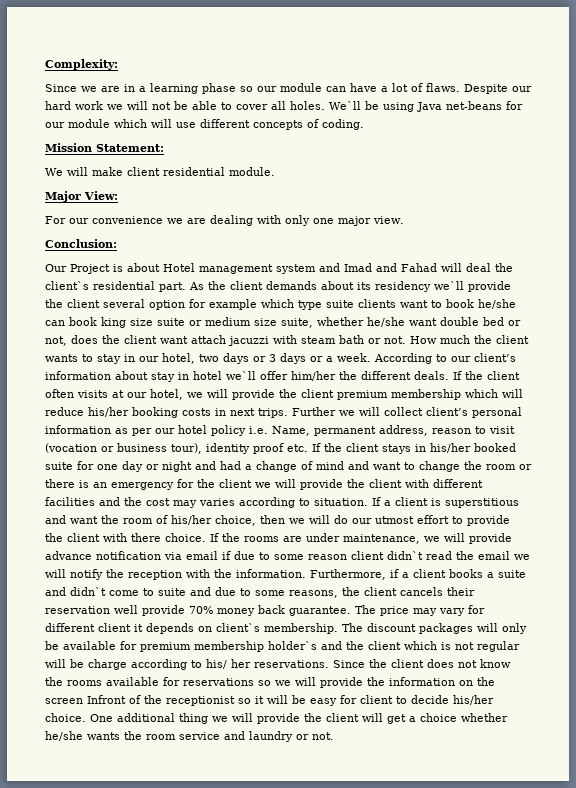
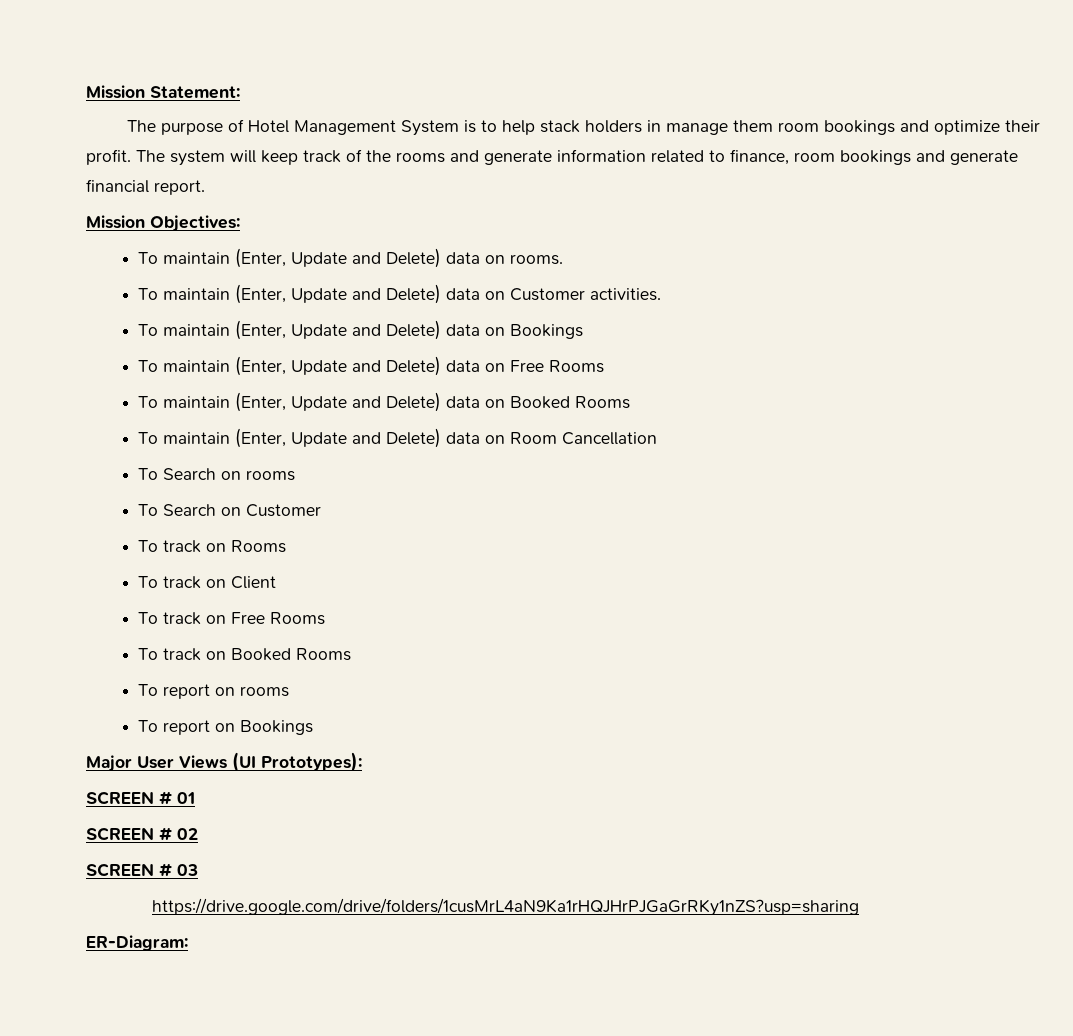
[45,59,118,70] [45,83,532,94] [45,101,523,112] [45,119,364,130] [45,143,164,152] [45,167,275,176] [45,191,118,202] [45,215,404,226] [45,239,117,248] [45,263,513,274] [45,281,511,292] [45,299,516,310] [45,317,521,328] [45,335,529,346] [45,353,516,364] [45,371,520,382] [45,389,523,400] [45,407,522,418] [45,425,515,436] [45,443,516,454] [45,461,532,472] [45,479,483,490] [45,497,519,508] [45,515,510,526] [45,533,512,544] [45,551,530,560] [45,569,526,580] [45,587,475,598] [45,605,485,616] [45,623,527,634] [45,641,520,652] [45,659,511,670] [45,677,495,688] [45,695,494,706] [45,713,508,724] [45,731,334,742] Complexity: // Since we are in a learning phase so our module can have a lot of flaws. Despite our hard work we will not be able to cover all holes. We`ll be using Java net-beans for our module which will use different concepts of coding. // Mission Statement: // We will make client residential module. // Major View: // For our convenience we are dealing with only one major view. // Conclusion: // Our Project is about Hotel management system and Imad and Fahad will deal the client`s residential part. As the client demands about its residency we`ll provide the client several option for example which type suite clients want to book he/she can book king size suite or medium size suite, whether he/she want double bed or not, does the client want attach jacuzzi with steam bath or not. How much the client wants to stay in our hotel, two days or 3 days or a week. According to our client’s information about stay in hotel we`ll offer him/her the different deals. If the client often visits at our hotel, we will provide the client premium membership which will reduce his/her booking costs in next trips. Further we will collect client’s personal information as per our hotel policy i.e. Name, permanent address, reason to visit (vocation or business tour), identity proof etc. If the client stays in his/her booked suite for one day or night and had a change of mind and want to change the room or there is an emergency for the client we will provide the client with different facilities and the cost may varies according to situation. If a client is superstitious and want the room of his/her choice, then we will do our utmost effort to provide the client with there choice. If the rooms are under maintenance, we will provide advance notification via email if due to some reason client didn`t read the email we will notify the reception with the information. Furthermore, if a client books a suite and didn`t come to suite and due to some reasons, the client cancels their reservation well provide 70% money back guarantee. The price may vary for different client it depends on client`s membership. The discount packages will only be available for premium membership holder`s and the client which is not regular will be charge according to his/ her reservations. Since the client does not know the rooms available for reservations so we will provide the information on the screen Infront of the receptionist so it will be easy for client to decide his/her choice. One additional thing we will provide the client will get a choice whether he/she wants the room service and laundry or not. -> [86,85,240,99] [127,119,1041,136] [86,149,1018,166] [86,179,205,195] [86,215,240,232] [138,248,564,268] [138,284,662,304] [138,320,584,340] [138,356,605,376] [138,392,631,412] [138,428,658,448] [138,468,296,481] [138,504,322,517] [138,540,287,553] [138,576,277,589] [138,612,326,625] [138,648,352,661] [138,684,290,699] [138,720,314,735] [86,752,362,772] [86,791,195,805] [86,827,198,841] [86,863,198,877] [152,898,860,916] [86,935,188,951] Mission Statement: // The purpose of Hotel Management System is to help stack holders in manage them room bookings and optimize their profit. The system will keep track of the rooms and generate information related to finance, room bookings and generate financial report. // Mission Objectives: // To maintain (Enter, Update and Delete) data on rooms. // To maintain (Enter, Update and Delete) data on Customer activities. // To maintain (Enter, Update and Delete) data on Bookings // To maintain (Enter, Update and Delete) data on Free Rooms // To maintain (Enter, Update and Delete) data on Booked Rooms // To maintain (Enter, Update and Delete) data on Room Cancellation // To Search on rooms // To Search on Customer // To track on Rooms // To track on Client // To track on Free Rooms // To track on Booked Rooms // To report on rooms // To report on Bookings // Major User Views (UI Prototypes): // SCREEN # 01 // SCREEN # 02 // SCREEN # 03 // https://drive.google.com/drive/folders/1cusMrL4aN9Ka1rHQJHrPJGaGrRKy1nZS?usp=sharing // ER-Diagram:

